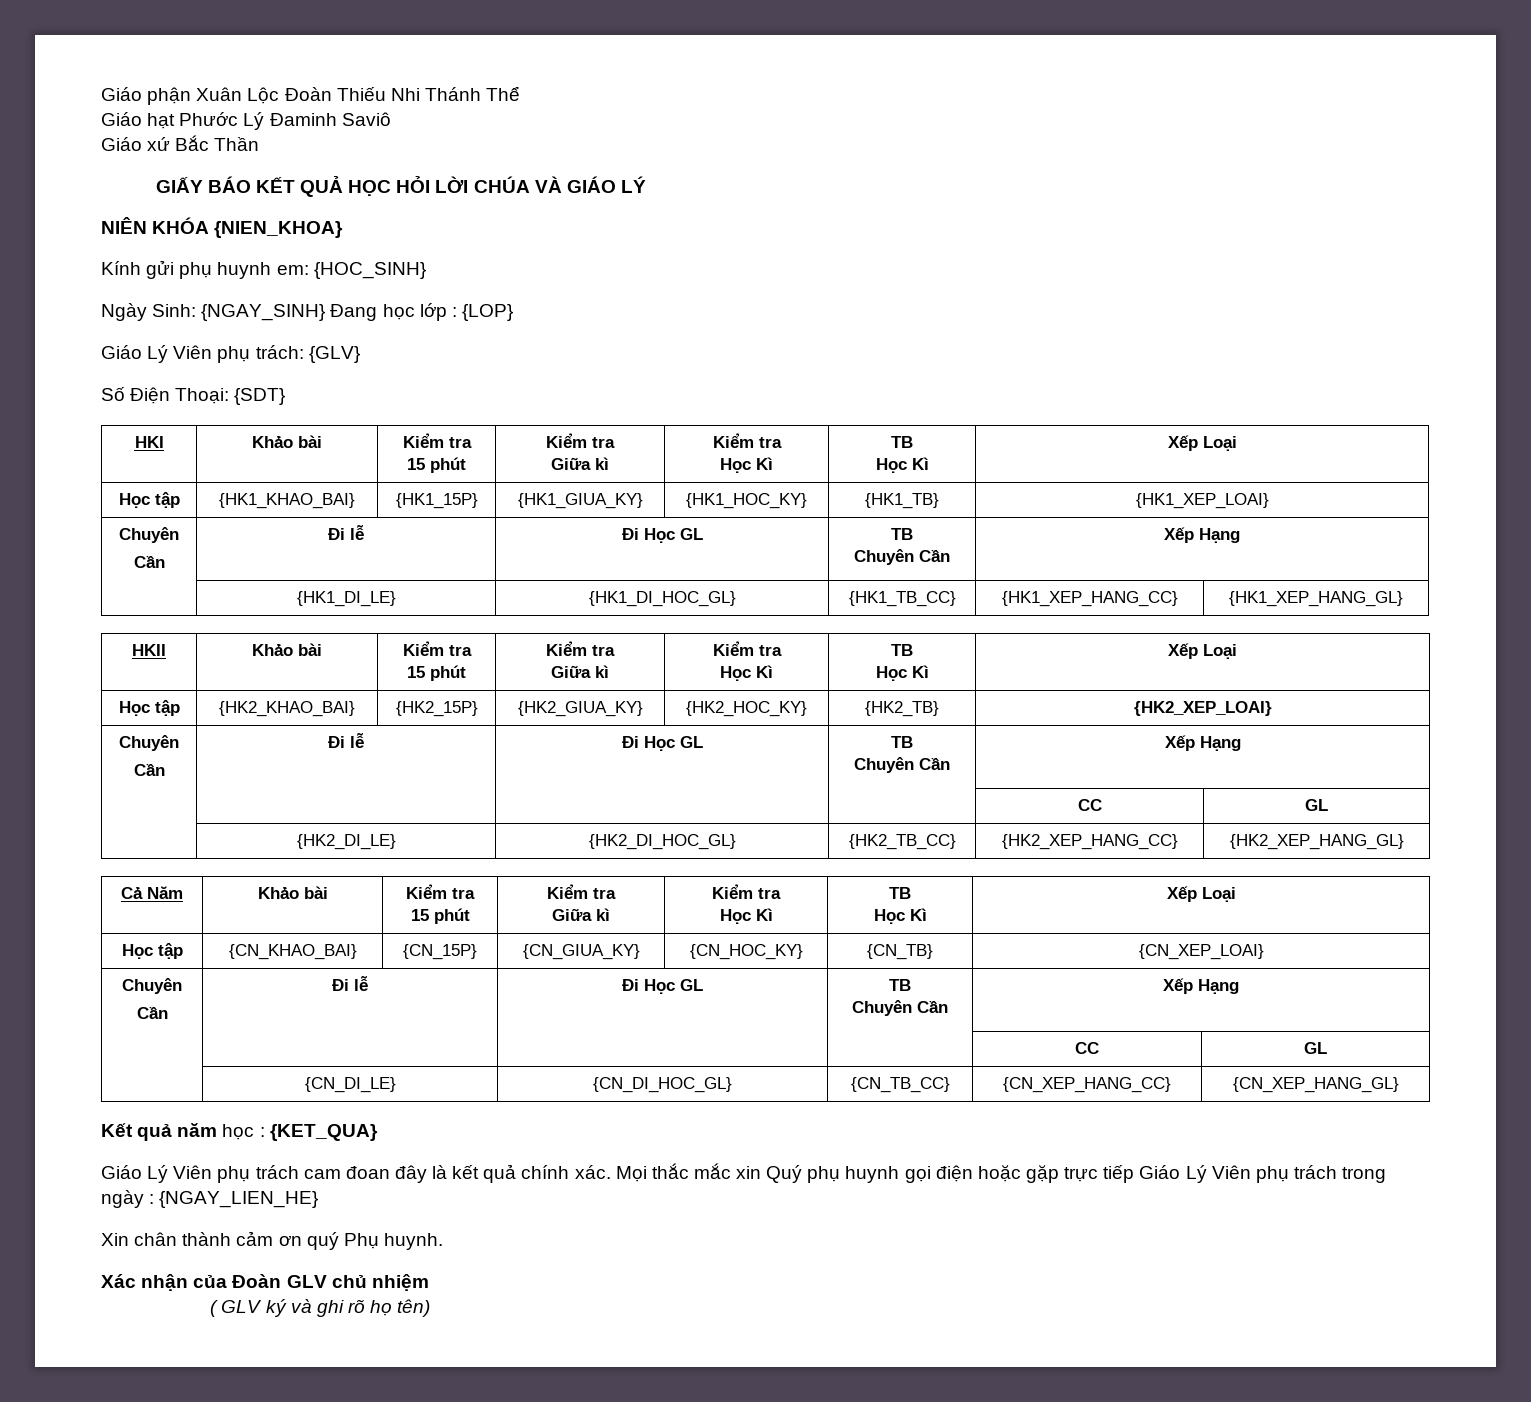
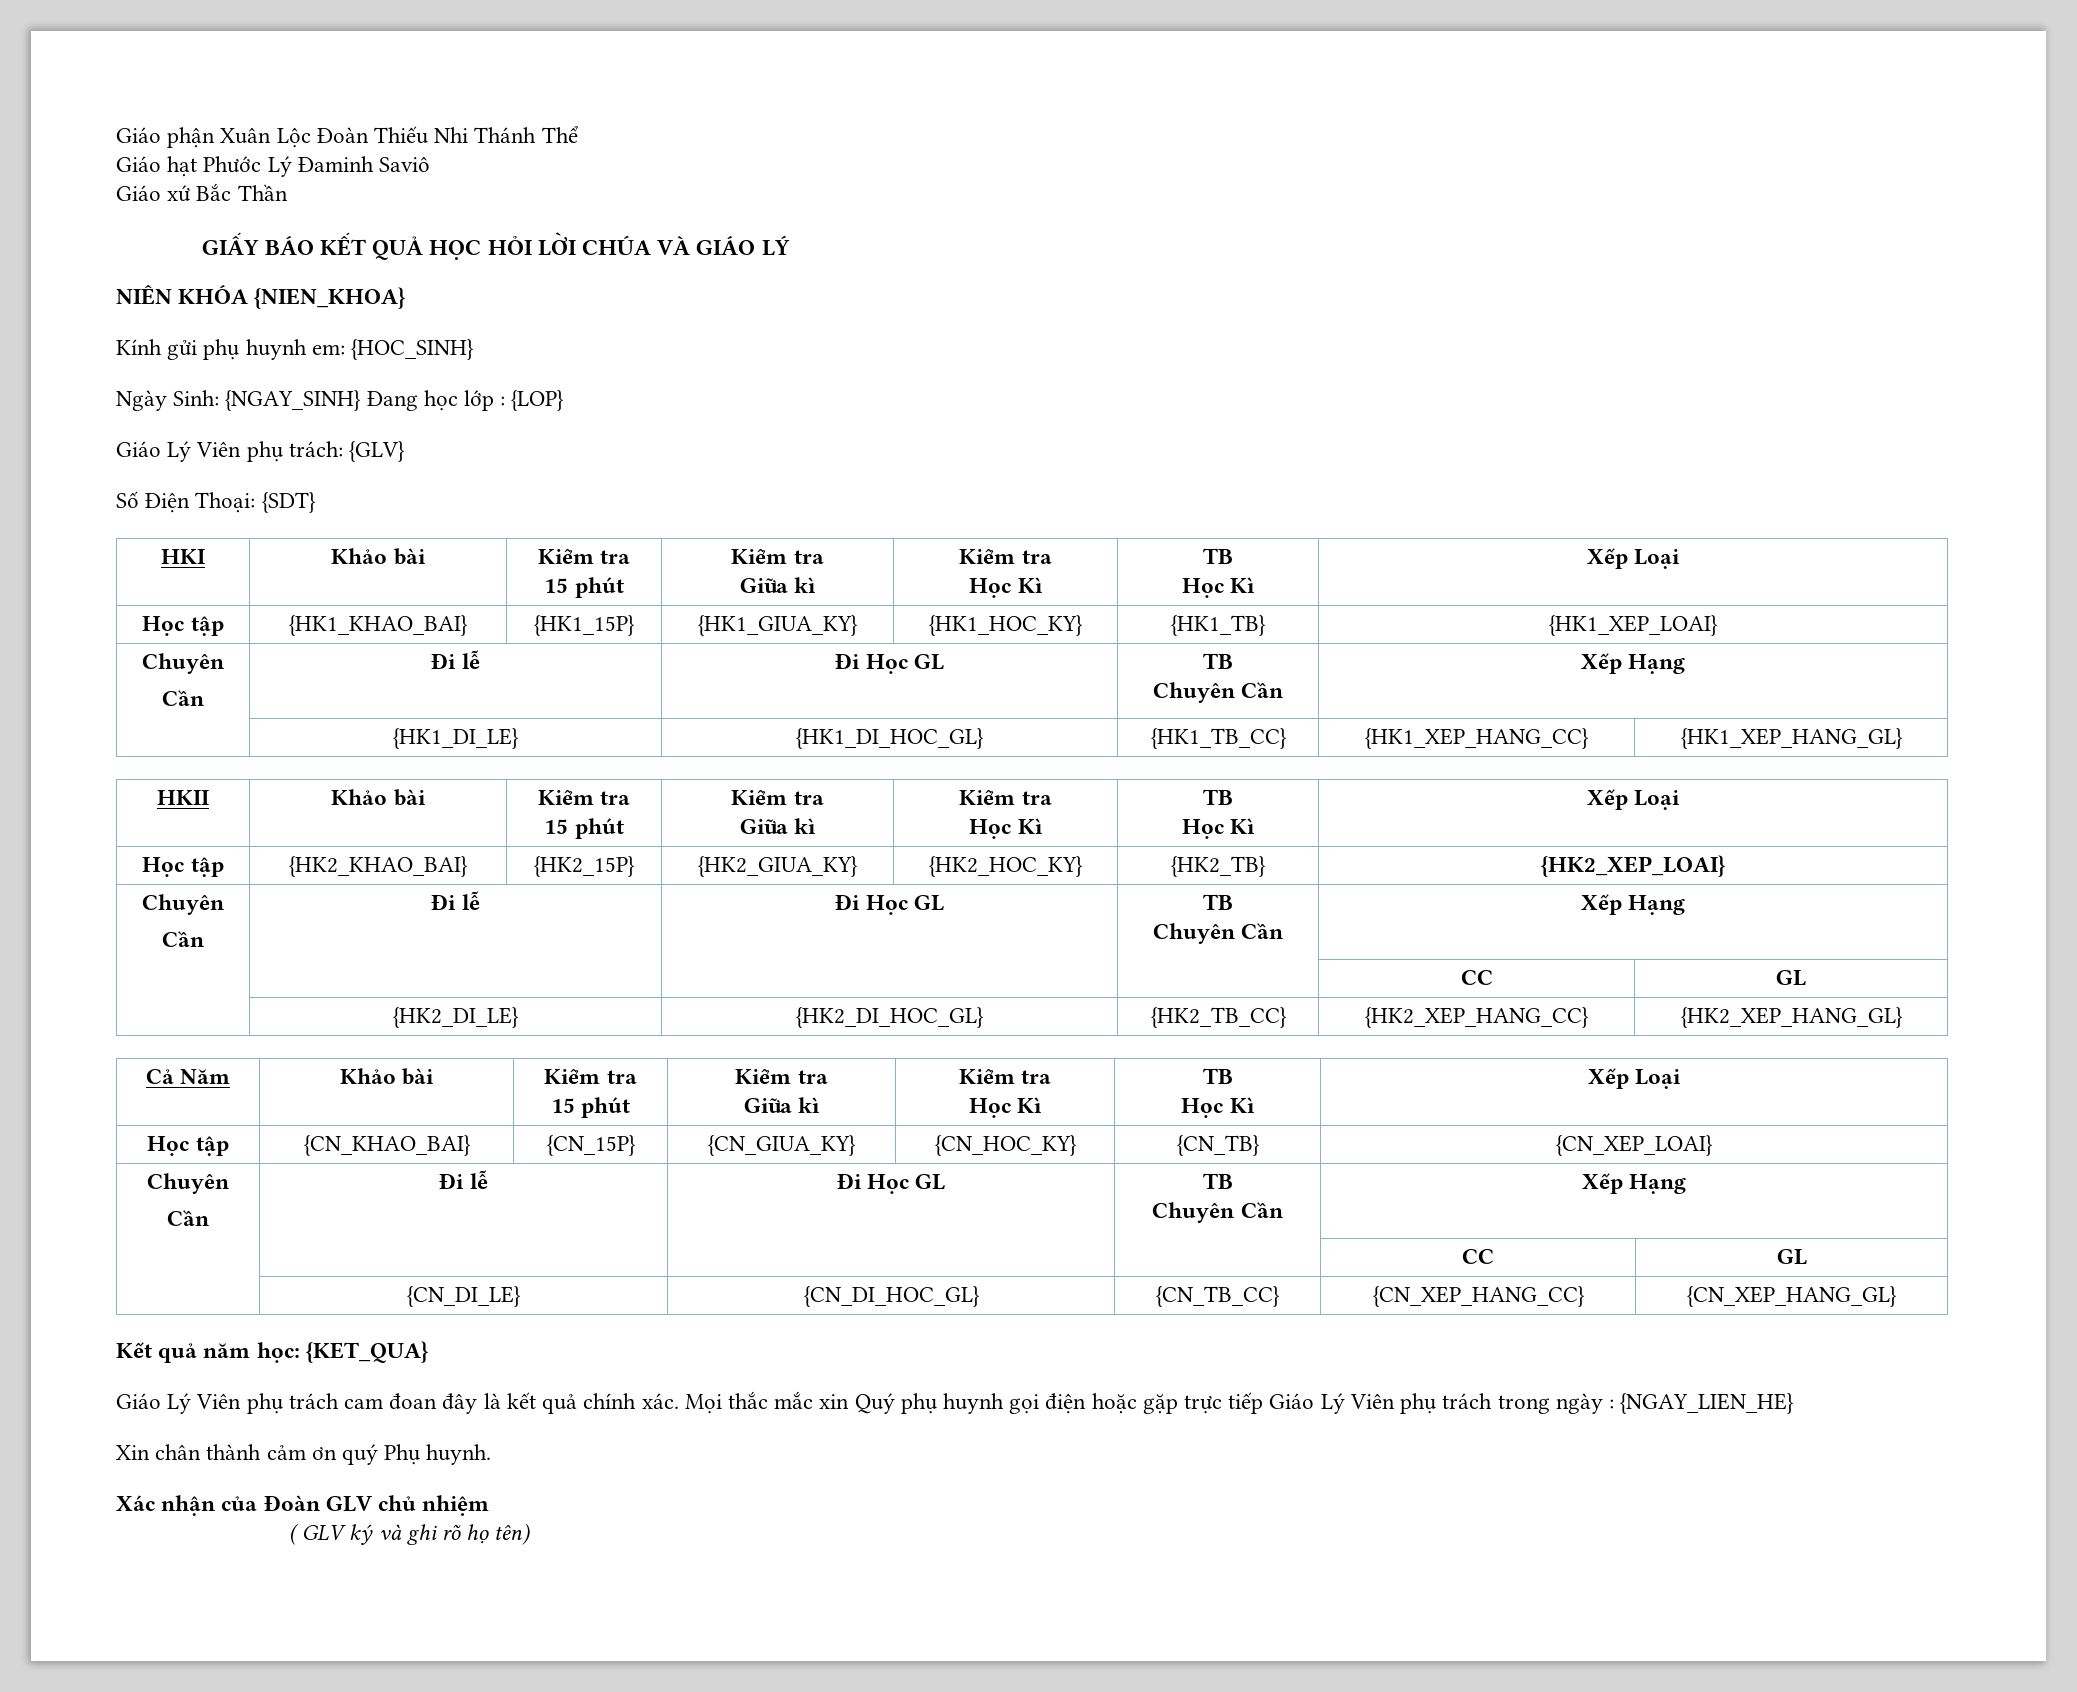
[222,1124,265,1140] học : -> [256,1342,300,1363] học:

